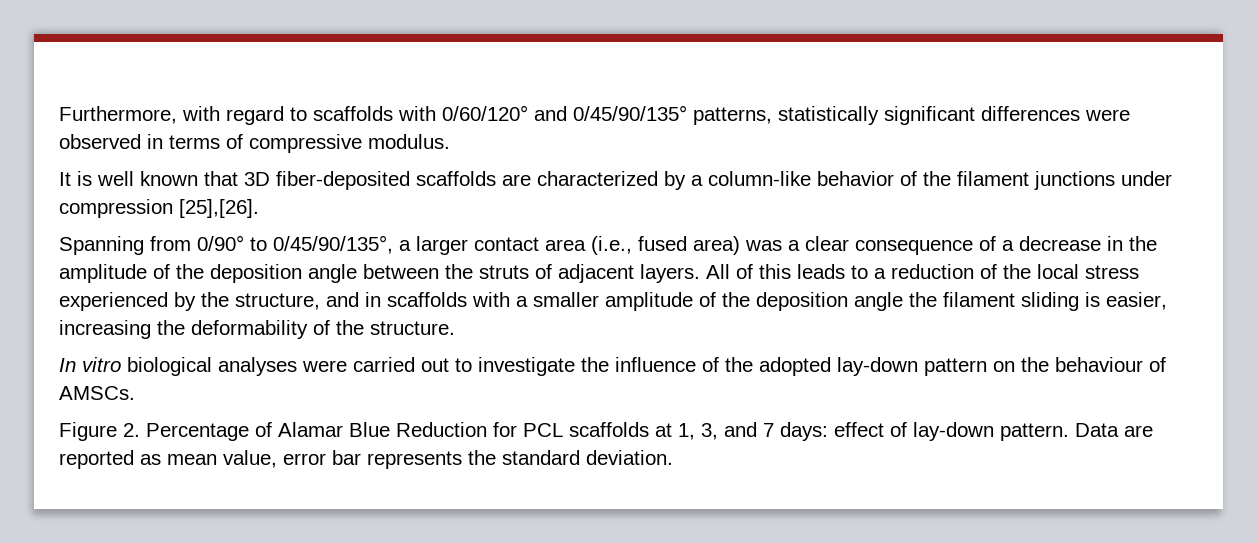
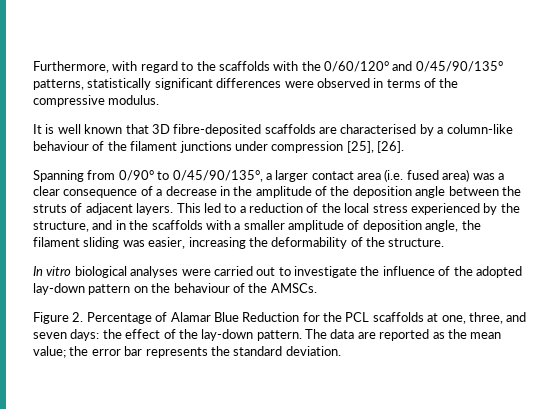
[313,106,436,121] scaffolds with -> [196,61,321,71] the scaffolds with the
(243, 141) none -> [439,78,459,88] the
[276,171,410,190] fiber-deposited -> [173,124,262,136] fibre-deposited
[537,171,658,186] characterized -> [340,124,417,134] characterised
[817,171,894,186] behavior -> [33,141,89,151] behaviour
[179,199,259,218] [25],[26]. -> [346,141,404,153] [25], [26].
[591,236,632,255] (i.e., -> [384,169,404,182] (i.e.
[706,264,845,279] All of this leads -> [176,203,221,213] This led
(381, 299) none -> [129,220,149,230] the
[722,292,903,311] the deposition angle -> [362,220,459,232] deposition angle,
[1085,292,1100,307] is -> [122,240,145,247] was
(1166, 364) none -> [248,283,268,293] the
(517, 429) none -> [323,312,342,322] the
[678,422,828,441] 1, 3, and 7 days: -> [441,312,527,324] [33,329,122,341] one, three, and seven days: the
(907, 429) none -> [178,329,198,339] the
[1075,423,1119,437] Data -> [305,329,355,339] The data
[167,450,277,468] mean value, -> [447,329,502,339] [33,346,89,358] the mean value; the

